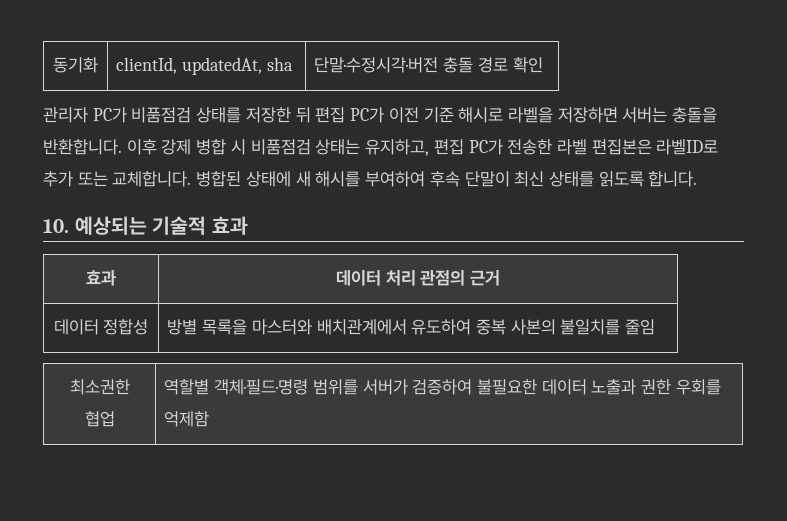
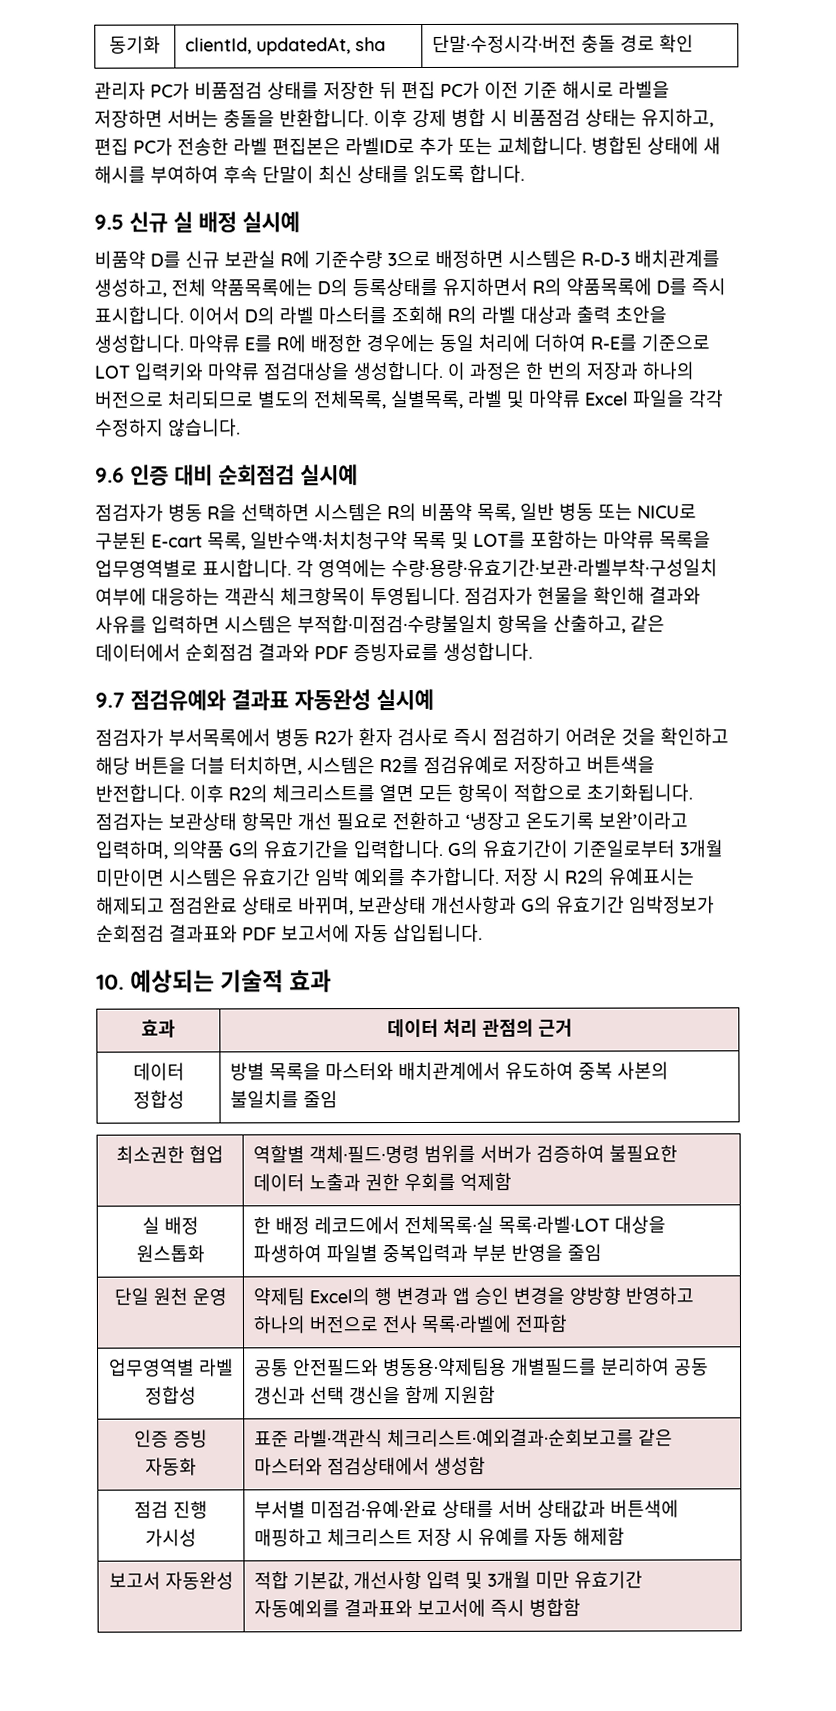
(698, 179) none -> [94,211,300,233] [94,249,720,269] [94,277,726,298] [94,305,667,325] [94,333,710,353] [94,361,695,381] [95,389,724,410] [95,418,241,437] [95,464,358,486] [95,502,697,522] [95,530,711,551] [95,558,718,578] [95,586,701,606] [95,614,665,634] [95,642,533,662] [95,688,434,711] [95,727,729,747] [95,755,655,776] [95,783,693,803] [95,811,688,831] [95,839,724,860] [96,867,695,887] [96,895,715,916] [96,923,483,943] // 9.5 신규 실 배정 실시예 // 비품약 D를 신규 보관실 R에 기준수량 3으로 배정하면 시스템은 R-D-3 배치관계를 생성하고, 전체 약품목록에는 D의 등록상태를 유지하면서 R의 약품목록에 D를 즉시 표시합니다. 이어서 D의 라벨 마스터를 조회해 R의 라벨 대상과 출력 초안을 생성합니다. 마약류 E를 R에 배정한 경우에는 동일 처리에 더하여 R-E를 기준으로 LOT 입력키와 마약류 점검대상을 생성합니다. 이 과정은 한 번의 저장과 하나의 버전으로 처리되므로 별도의 전체목록, 실별목록, 라벨 및 마약류 Excel 파일을 각각 수정하지 않습니다. // 9.6 인증 대비 순회점검 실시예 // 점검자가 병동 R을 선택하면 시스템은 R의 비품약 목록, 일반 병동 또는 NICU로 구분된 E-cart 목록, 일반수액·처치청구약 목록 및 LOT를 포함하는 마약류 목록을 업무영역별로 표시합니다. 각 영역에는 수량·용량·유효기간·보관·라벨부착·구성일치 여부에 대응하는 객관식 체크항목이 투영됩니다. 점검자가 현물을 확인해 결과와 사유를 입력하면 시스템은 부적합·미점검·수량불일치 항목을 산출하고, 같은 데이터에서 순회점검 결과와 PDF 증빙자료를 생성합니다. // 9.7 점검유예와 결과표 자동완성 실시예 // 점검자가 부서목록에서 병동 R2가 환자 검사로 즉시 점검하기 어려운 것을 확인하고 해당 버튼을 더블 터치하면, 시스템은 R2를 점검유예로 저장하고 버튼색을 반전합니다. 이후 R2의 체크리스트를 열면 모든 항목이 적합으로 초기화됩니다. 점검자는 보관상태 항목만 개선 필요로 전환하고 ‘냉장고 온도기록 보완’이라고 입력하며, 의약품 G의 유효기간을 입력합니다. G의 유효기간이 기준일로부터 3개월 미만이면 시스템은 유효기간 임박 예외를 추가합니다. 저장 시 R2의 유예표시는 해제되고 점검완료 상태로 바뀌며, 보관상태 개선사항과 G의 유효기간 임박정보가 순회점검 결과표와 PDF 보고서에 자동 삽입됩니다.
(210, 419) none -> [141,1216,199,1235] [135,1244,205,1263] [252,1215,666,1235] [252,1243,602,1263] [113,1287,227,1306] [252,1286,694,1306] [252,1314,567,1334] [108,1358,234,1377] [145,1386,197,1405] [253,1357,709,1377] [253,1385,496,1405] [134,1429,208,1448] [145,1457,197,1476] [253,1428,673,1448] [253,1456,486,1476] [134,1500,208,1519] [145,1528,197,1547] [253,1499,679,1519] [253,1527,625,1547] [108,1571,234,1590] [253,1570,643,1591] [253,1598,581,1618] // 실 배정 원스톱화 | 한 배정 레코드에서 전체목록·실 목록·라벨·LOT 대상을 파생하여 파일별 중복입력과 부분 반영을 줄임 // 단일 원천 운영 | 약제팀 Excel의 행 변경과 앱 승인 변경을 양방향 반영하고 하나의 버전으로 전사 목록·라벨에 전파함 // 업무영역별 라벨 정합성 | 공통 안전필드와 병동용·약제팀용 개별필드를 분리하여 공동 갱신과 선택 갱신을 함께 지원함 // 인증 증빙 자동화 | 표준 라벨·객관식 체크리스트·예외결과·순회보고를 같은 마스터와 점검상태에서 생성함 // 점검 진행 가시성 | 부서별 미점검·유예·완료 상태를 서버 상태값과 버튼색에 매핑하고 체크리스트 저장 시 유예를 자동 해제함 // 보고서 자동완성 | 적합 기본값, 개선사항 입력 및 3개월 미만 유효기간 자동예외를 결과표와 보고서에 즉시 병합함

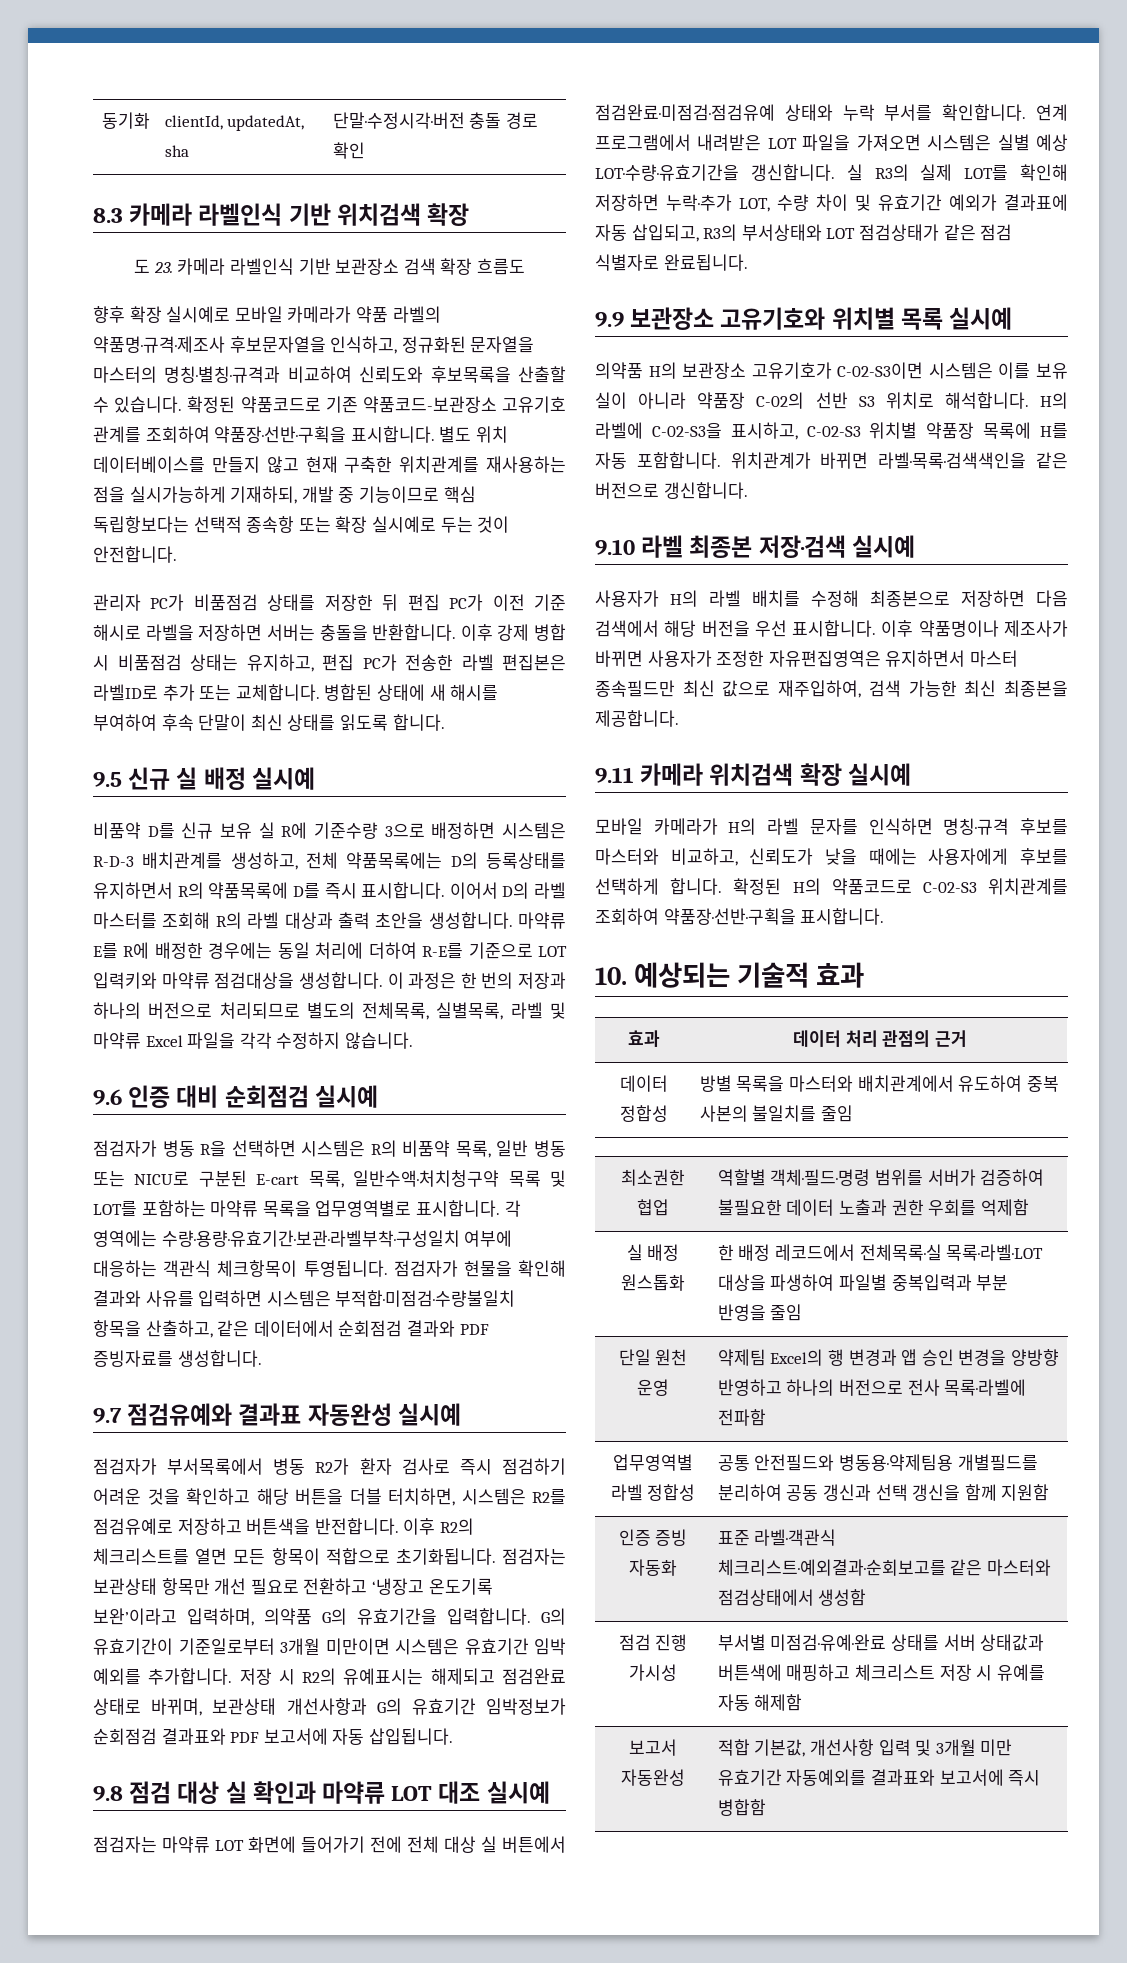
(694, 43) none -> [93,203,470,226] [134,258,525,275] [93,306,441,323] [93,336,535,354] [93,366,566,383] [93,396,566,413] [93,426,508,443] [93,456,566,473] [93,486,476,504] [93,516,510,533] [93,546,177,563] // 8.3 카메라 라벨인식 기반 위치검색 확장 // 도 23. 카메라 라벨인식 기반 보관장소 검색 확장 흐름도 // 향후 확장 실시예로 모바일 카메라가 약품 라벨의 약품명·규격·제조사 후보문자열을 인식하고, 정규화된 문자열을 마스터의 명칭·별칭·규격과 비교하여 신뢰도와 후보목록을 산출할 수 있습니다. 확정된 약품코드로 기존 약품코드-보관장소 고유기호 관계를 조회하여 약품장·선반·구획을 표시합니다. 별도 위치 데이터베이스를 만들지 않고 현재 구축한 위치관계를 재사용하는 점을 실시가능하게 기재하되, 개발 중 기능이므로 핵심 독립항보다는 선택적 종속항 또는 확장 실시예로 두는 것이 안전합니다.
[224,250,276,269] 보관실 -> [220,822,275,839] 보유 실
(483, 933) none -> [93,1781,550,1804] [93,1836,566,1853] [595,104,1068,121] [595,134,1068,151] [595,164,1068,181] [595,194,1068,212] [595,224,1013,242] [595,254,748,271] [595,307,1013,330] [595,362,1068,379] [595,392,1068,409] [595,422,1068,440] [595,452,1068,469] [595,482,748,499] [595,535,915,558] [595,590,1068,607] [595,620,1068,637] [595,650,1018,667] [595,680,1068,698] [595,710,679,727] [595,763,911,786] [595,818,1068,835] [595,848,1068,866] [595,878,1068,895] [595,908,885,925] // 9.8 점검 대상 실 확인과 마약류 LOT 대조 실시예 // 점검자는 마약류 LOT 화면에 들어가기 전에 전체 대상 실 버튼에서 점검완료·미점검·점검유예 상태와 누락 부서를 확인합니다. 연계 프로그램에서 내려받은 LOT 파일을 가져오면 시스템은 실별 예상 LOT·수량·유효기간을 갱신합니다. 실 R3의 실제 LOT를 확인해 저장하면 누락·추가 LOT, 수량 차이 및 유효기간 예외가 결과표에 자동 삽입되고, R3의 부서상태와 LOT 점검상태가 같은 점검 식별자로 완료됩니다. // 9.9 보관장소 고유기호와 위치별 목록 실시예 // 의약품 H의 보관장소 고유기호가 C-02-S3이면 시스템은 이를 보유 실이 아니라 약품장 C-02의 선반 S3 위치로 해석합니다. H의 라벨에 C-02-S3을 표시하고, C-02-S3 위치별 약품장 목록에 H를 자동 포함합니다. 위치관계가 바뀌면 라벨·목록·검색색인을 같은 버전으로 갱신합니다. // 9.10 라벨 최종본 저장·검색 실시예 // 사용자가 H의 라벨 배치를 수정해 최종본으로 저장하면 다음 검색에서 해당 버전을 우선 표시합니다. 이후 약품명이나 제조사가 바뀌면 사용자가 조정한 자유편집영역은 유지하면서 마스터 종속필드만 최신 값으로 재주입하여, 검색 가능한 최신 최종본을 제공합니다. // 9.11 카메라 위치검색 확장 실시예 // 모바일 카메라가 H의 라벨 문자를 인식하면 명칭·규격 후보를 마스터와 비교하고, 신뢰도가 낮을 때에는 사용자에게 후보를 선택하게 합니다. 확정된 H의 약품코드로 C-02-S3 위치관계를 조회하여 약품장·선반·구획을 표시합니다.

